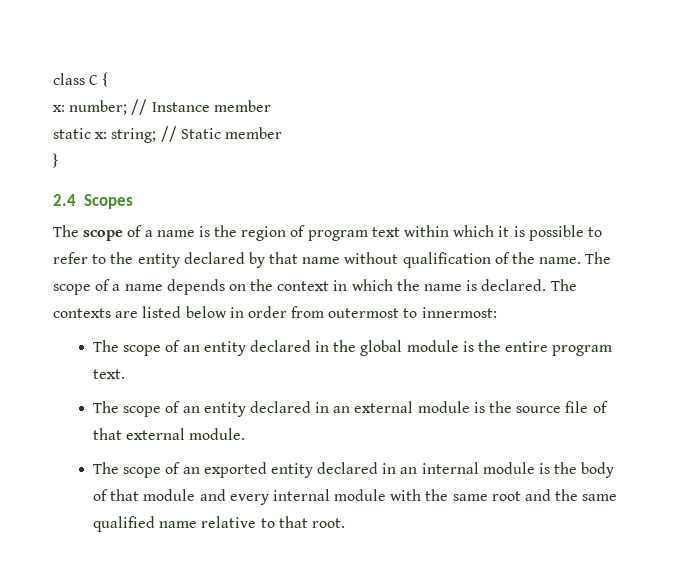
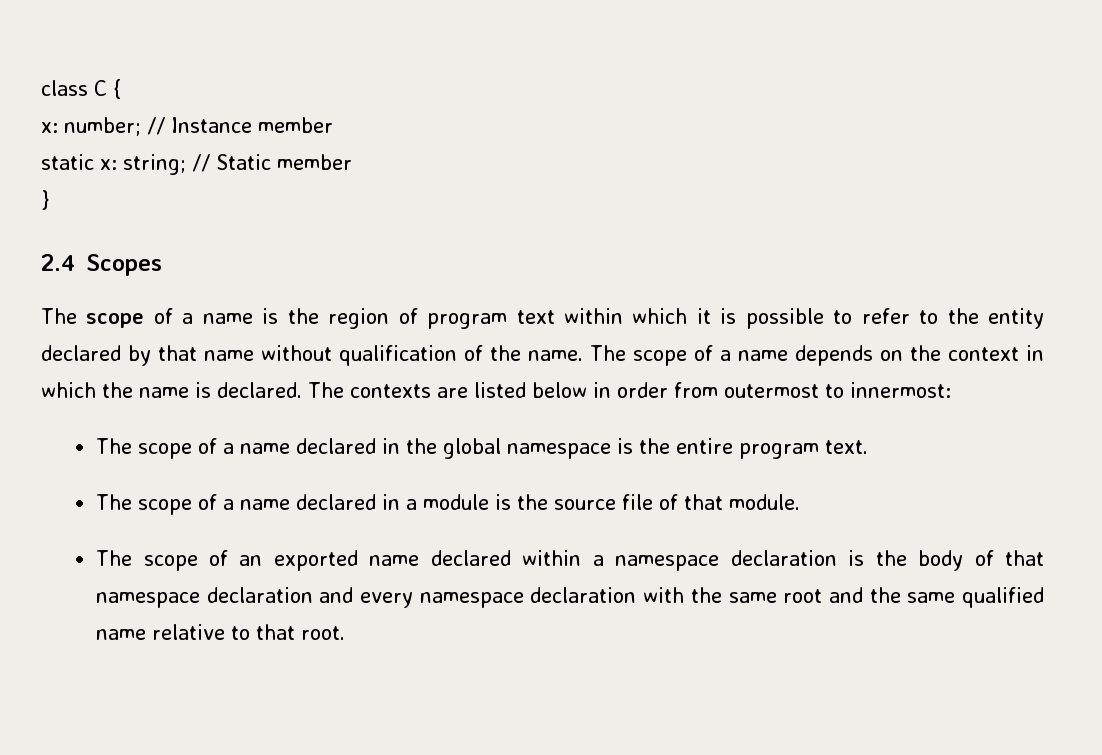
[182,341,246,356] an entity -> [223,443,291,454] a name
[406,340,459,352] module -> [507,443,612,459] namespace
[182,401,414,417] an entity declared in an external -> [223,494,418,510] a name declared in a
[126,428,186,440] external -> (724, 502) none
[270,462,535,478] entity declared in an internal module -> [369,550,837,571] name declared within a namespace declaration
[143,489,387,505] module and every internal module -> [96,587,637,608] namespace declaration and every namespace declaration

